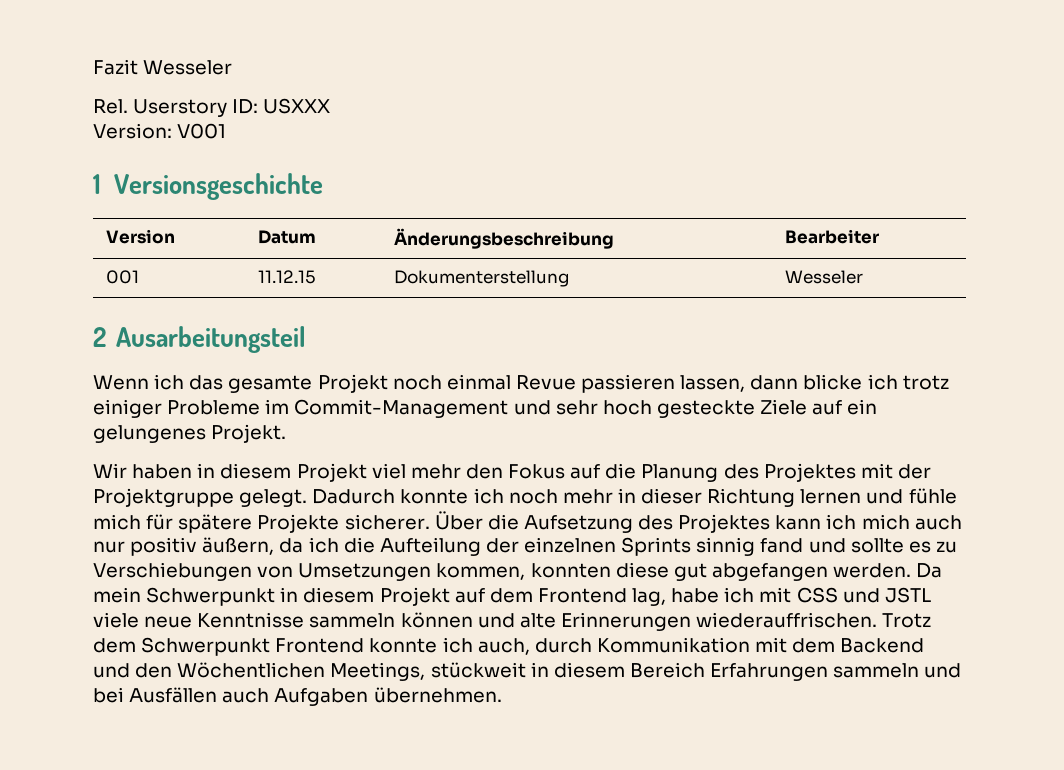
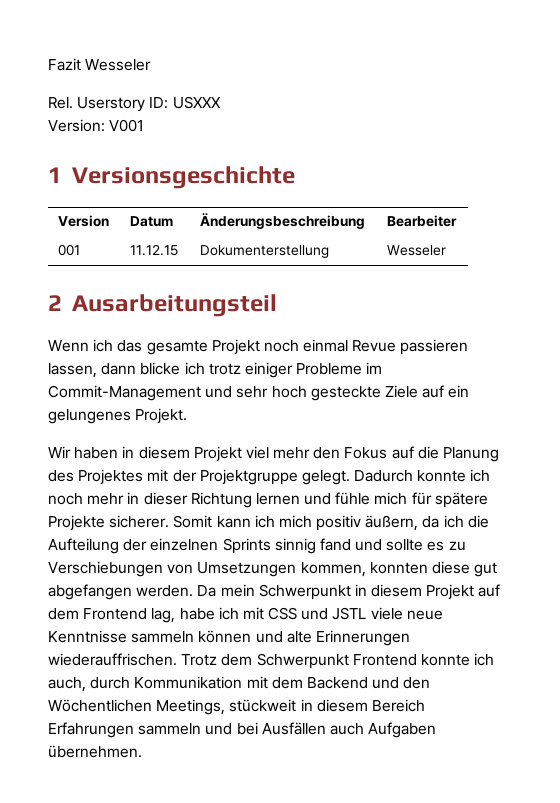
[434,511,771,533] Über die Aufsetzung des Projektes -> [173,515,213,528] Somit
[914,515,962,530] [93,541,125,553] auch nur -> (312, 521) none

